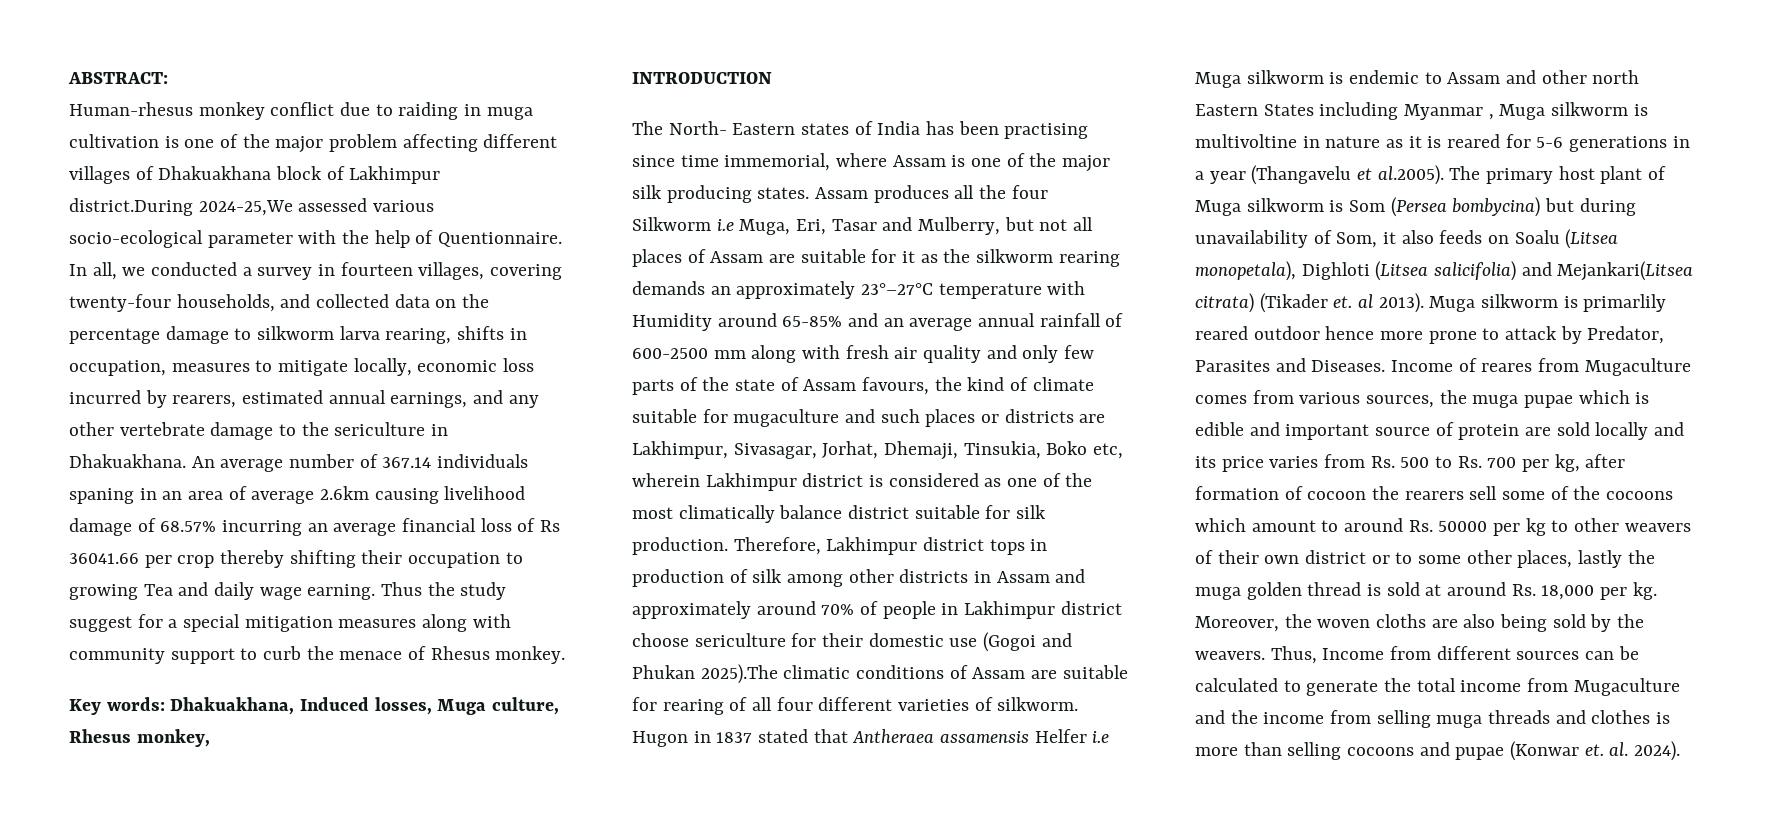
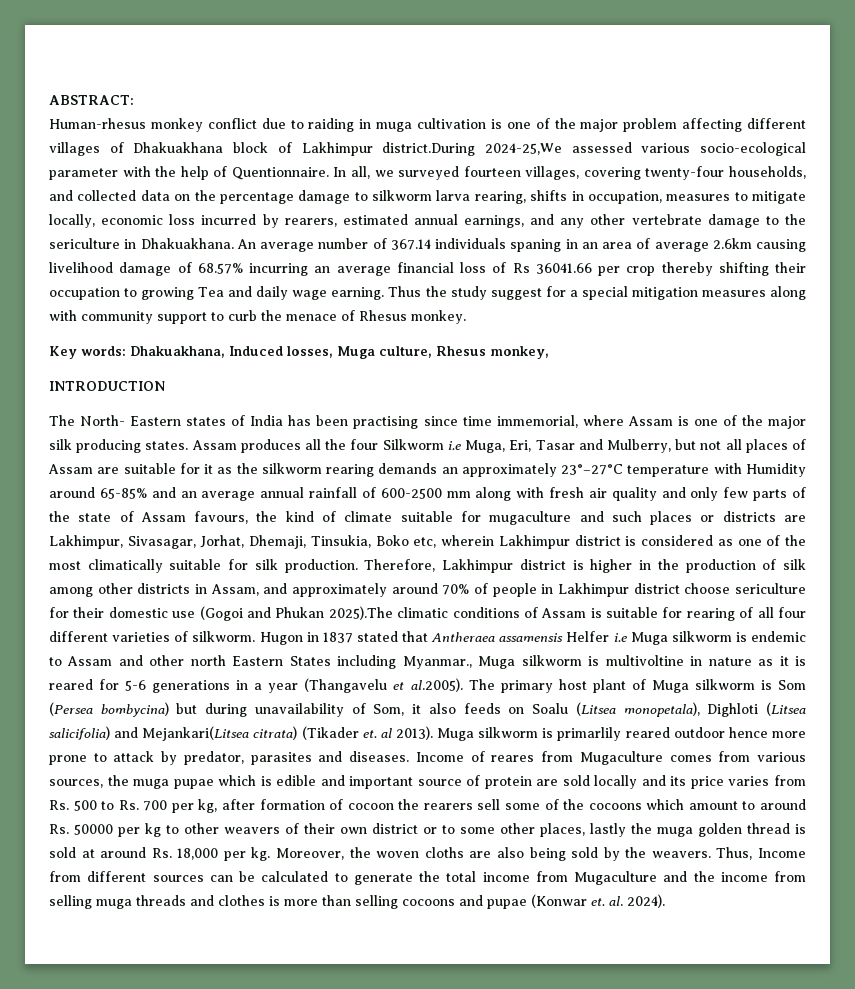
[151,262,336,280] conducted a survey in -> [398,166,460,180] surveyed
[779,505,910,519] balance district -> (163, 566) none
[989,539,1048,555] tops in -> [572,559,679,573] is higher in the
[996,571,1050,583] Assam -> [210,584,259,596] Assam,
[1031,670,1058,679] are -> [590,608,602,618] is
[1404,104,1494,120] Myanmar , -> [402,656,472,669] Myanmar.,
[1587,326,1665,344] [1195,358,1386,372] Predator, Parasites and Diseases. -> [183,751,410,765] predator, parasites and diseases.

